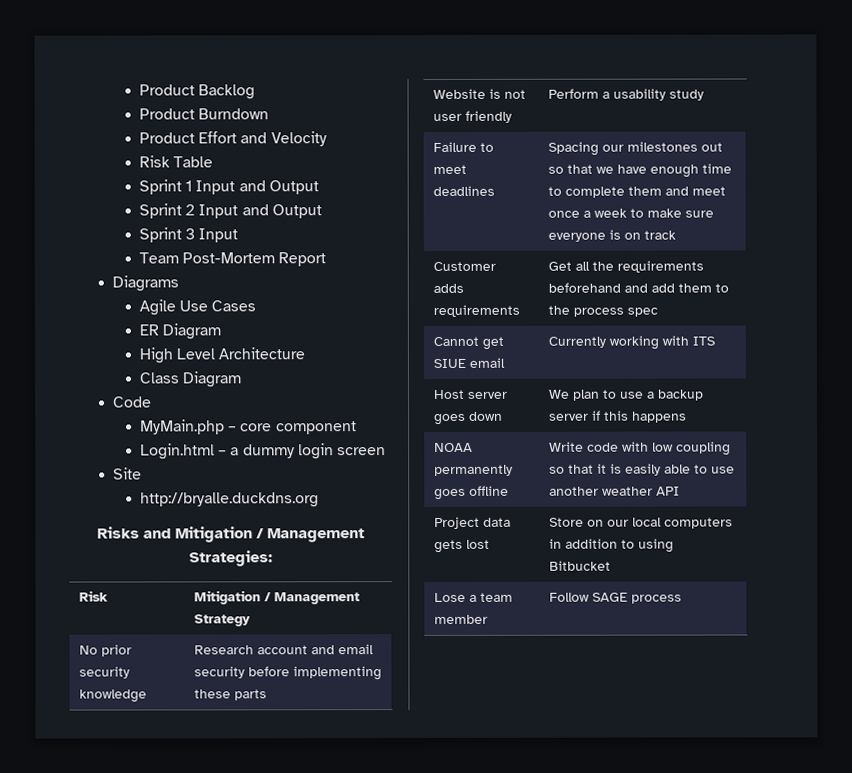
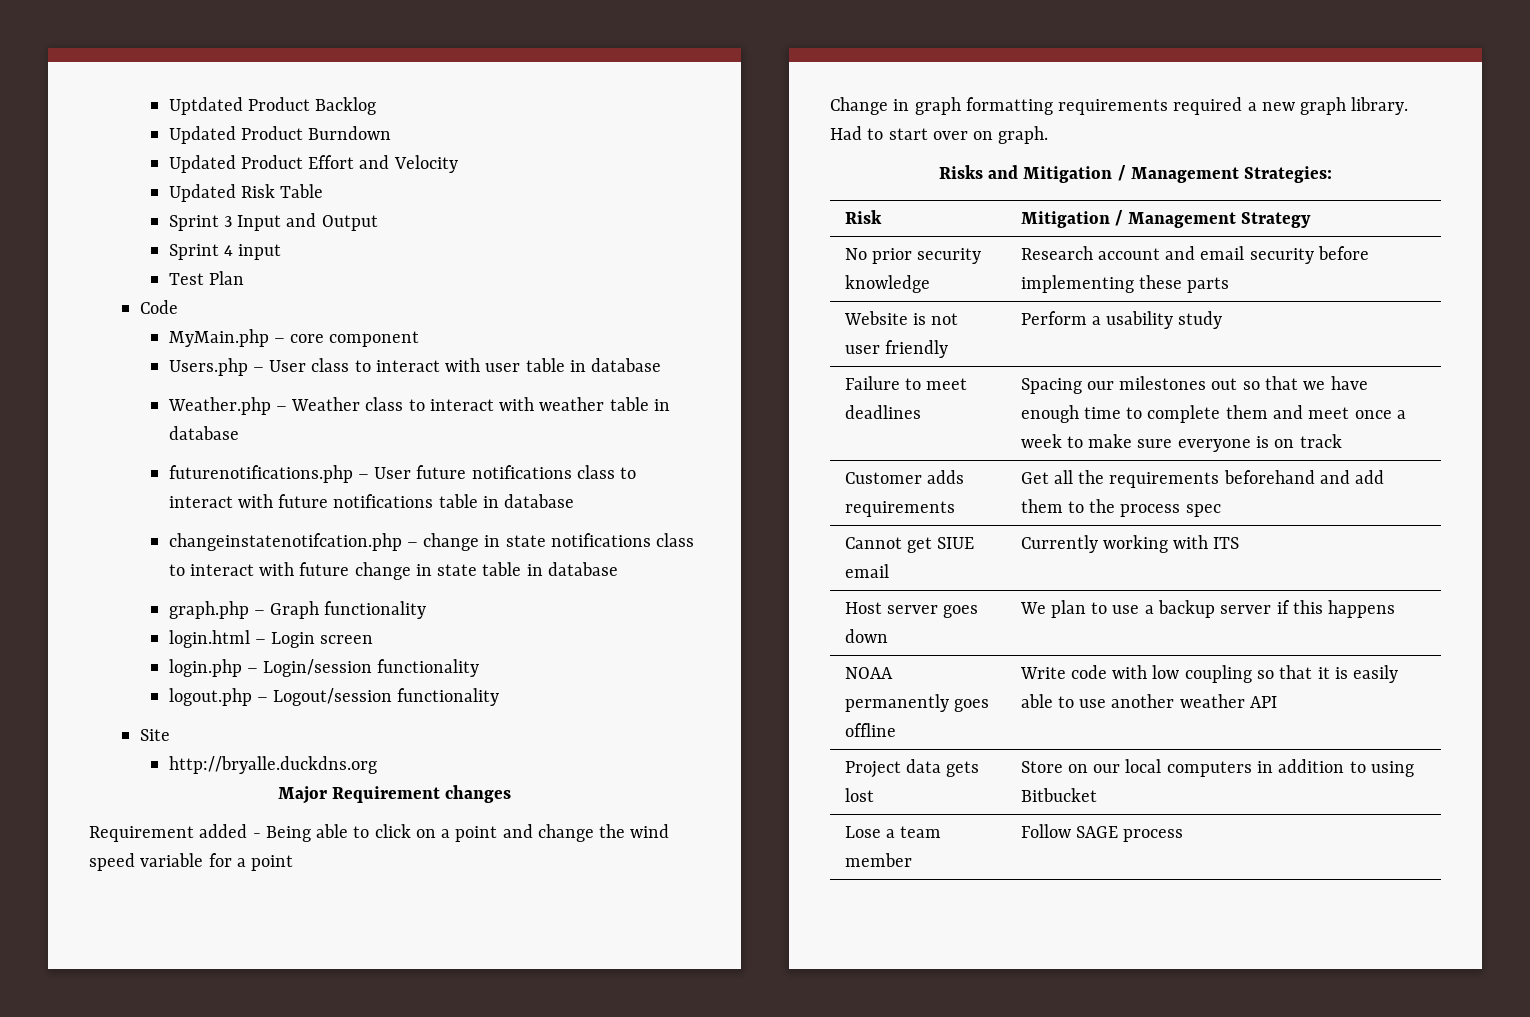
(138, 90) none -> [168,97,243,115] Uptdated
(256, 92) none -> [168,126,236,144] Updated
(270, 114) none -> [168,155,236,173] Updated
(327, 139) none -> [168,184,236,202] Updated
[185,180,319,195] [138,203,322,219] [138,227,239,243] [138,252,327,267] [111,275,179,292] [138,299,257,316] [138,323,222,340] [138,347,306,364] [138,371,243,388] 1 Input and Output // Sprint 2 Input and Output // Sprint 3 Input // Team Post-Mortem Report // Diagrams // Agile Use Cases // ER Diagram // High Level Architecture // Class Diagram -> [223,213,378,231] [168,244,282,260] [168,271,244,285] 3 Input and Output // Sprint 4 input // Test Plan
[139,443,386,460] [112,467,142,480] [139,492,319,508] Login.html – a dummy login screen // Site // http://bryalle.duckdns.org -> [168,358,662,376] [167,397,670,415] [168,426,239,440] [168,465,637,483] [168,494,575,508] [168,533,695,551] [168,562,618,580] [168,601,427,619] [168,630,374,648] [168,659,480,677] [168,688,500,706] [139,729,170,741] [168,756,377,774] [277,785,512,804] [89,824,670,842] [89,853,294,871] [830,97,1409,115] [830,126,1049,144] Users.php – User class to interact with user table in database // Weather.php – Weather class to interact with weather table in database // futurenotifications.php – User future notifications class to interact with future notifications table in database // changeinstatenotifcation.php – change in state notifications class to interact with future change in state table in database // graph.php – Graph functionality // login.html – Login screen // login.php – Login/session functionality // logout.php – Logout/session functionality // Site // http://bryalle.duckdns.org // Major Requirement changes // Requirement added - Being able to click on a point and change the wind speed variable for a point // Change in graph formatting requirements required a new graph library. Had to start over on graph.

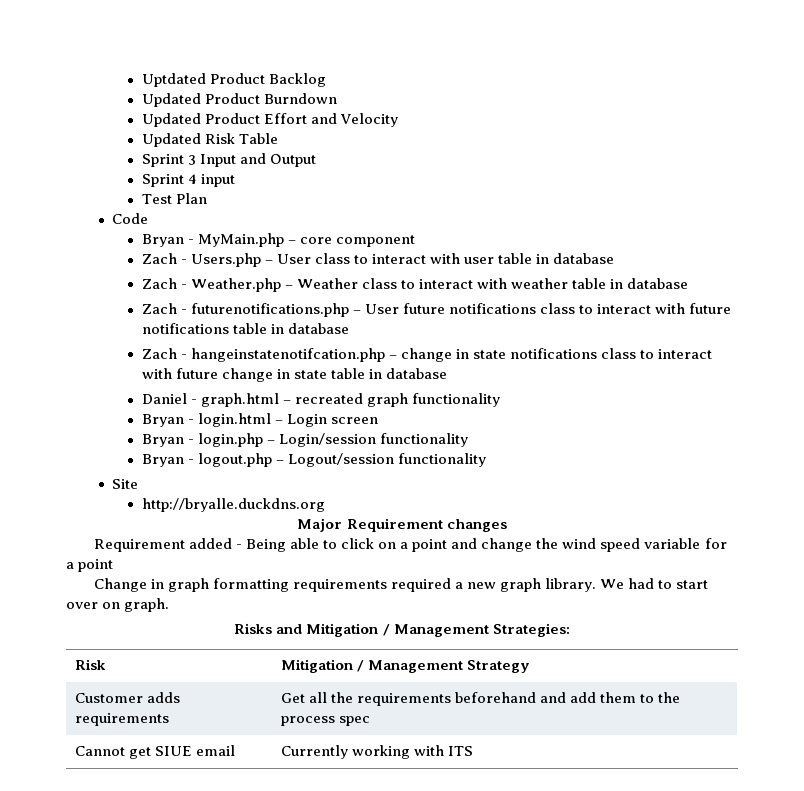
(178, 307) none -> [141,234,194,247] Bryan -
(420, 339) none -> [141,253,187,264] Zach -
(662, 365) none -> [141,278,187,289] Zach -
(239, 433) none -> [141,303,187,314] Zach -
[168,533,402,551] changeinstatenotifcation.php -> [141,348,385,362] Zach - hangeinstatenotifcation.php
[168,601,427,619] graph.php – Graph functionality // -> [141,393,501,407] [141,414,194,427] Daniel - graph.html – recreated graph functionality // Bryan -
(374, 639) none -> [141,434,194,447] Bryan -
(480, 668) none -> [141,454,194,467] Bryan -
[830,126,862,140] Had -> [600,578,655,589] We had
[844,248,982,264] [844,275,930,293] [1020,246,1369,264] [1020,275,1230,293] [843,311,959,325] [844,340,948,358] [1020,311,1223,329] [844,376,968,390] [844,405,921,419] [1020,376,1368,394] [1020,405,1406,423] [1020,434,1342,452] // No prior security knowledge | Research account and email security before implementing these parts // Website is not user friendly | Perform a usability study // Failure to meet deadlines | Spacing our milestones out so that we have enough time to complete them and meet once a week to make sure everyone is on track -> (530, 666) none
[844,602,979,618] [844,629,888,643] [1019,600,1396,618] [844,667,893,679] [844,694,989,712] [844,723,896,737] [1019,665,1399,683] [1020,694,1277,708] [844,759,980,778] [844,788,874,802] [1020,759,1414,777] [1020,788,1097,802] [844,826,942,838] [844,853,912,867] [1020,824,1184,842] // Host server goes down | We plan to use a backup server if this happens // NOAA permanently goes offline | Write code with low coupling so that it is easily able to use another weather API // Project data gets lost | Store on our local computers in addition to using Bitbucket // Lose a team member | Follow SAGE process -> (473, 751) none

